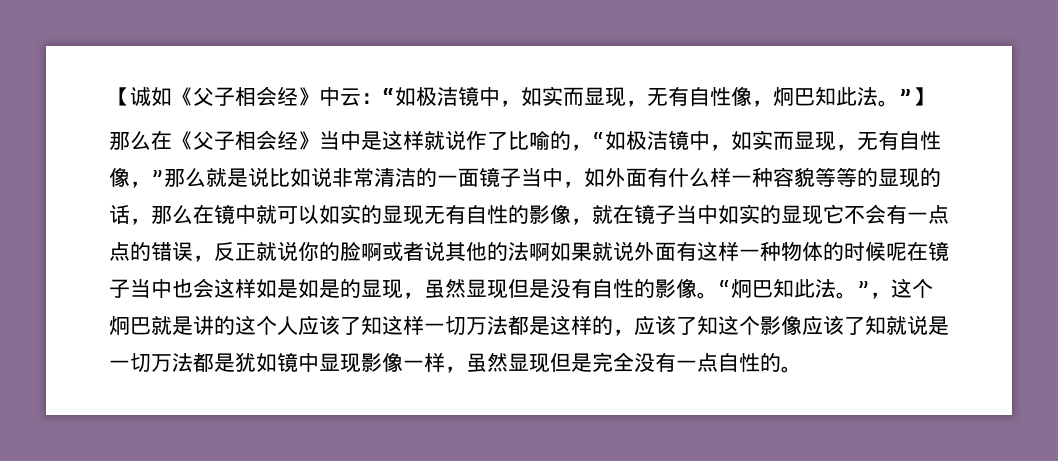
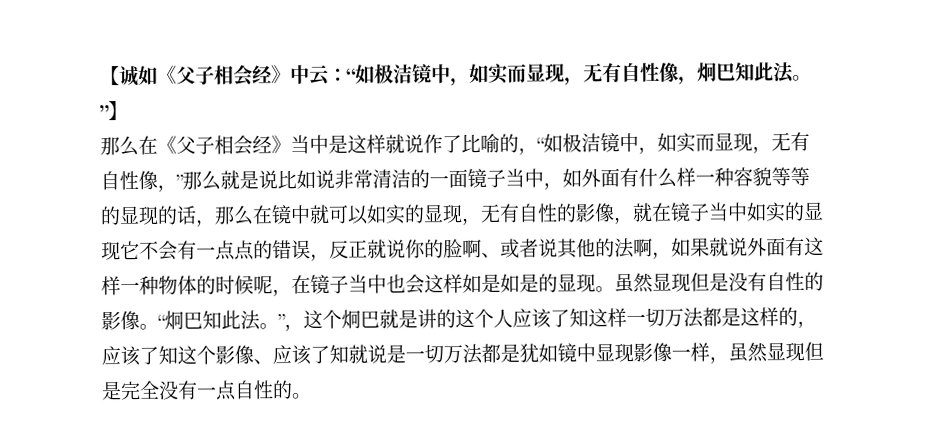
(424, 215) none -> [461,217,482,226] ，
(382, 252) none -> [481,252,501,258] 、
(550, 252) none -> [652,251,672,259] ，
(907, 251) none -> [272,289,292,297] ，
[403,292,424,299] ， -> [595,286,615,293] 。
(802, 325) none -> [253,359,273,365] 、

